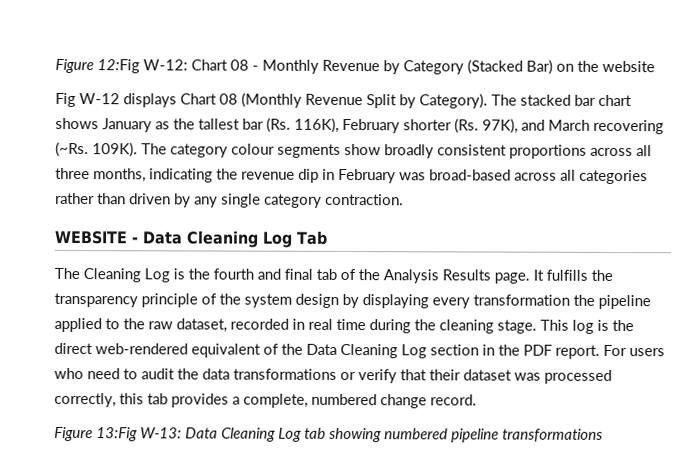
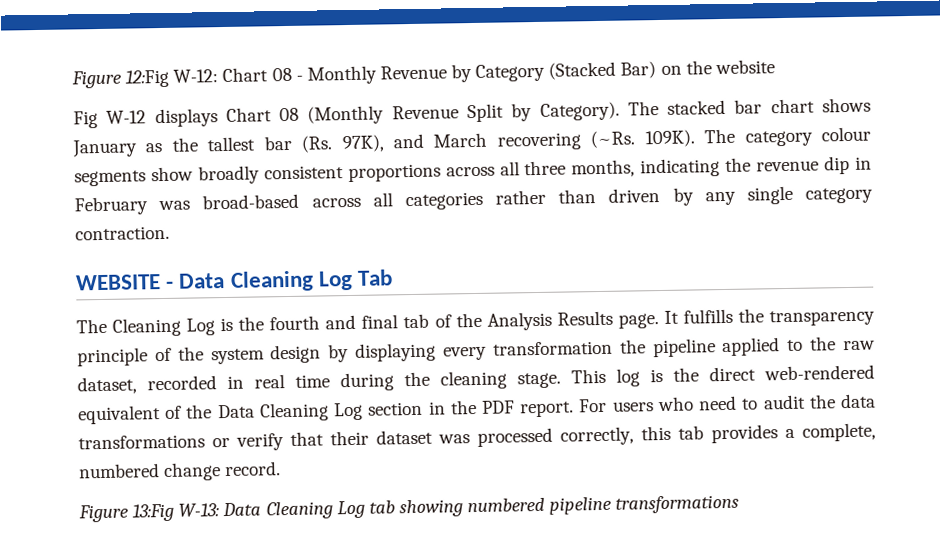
[294,117,479,134] 116K), February shorter (Rs. -> (333, 144) none

